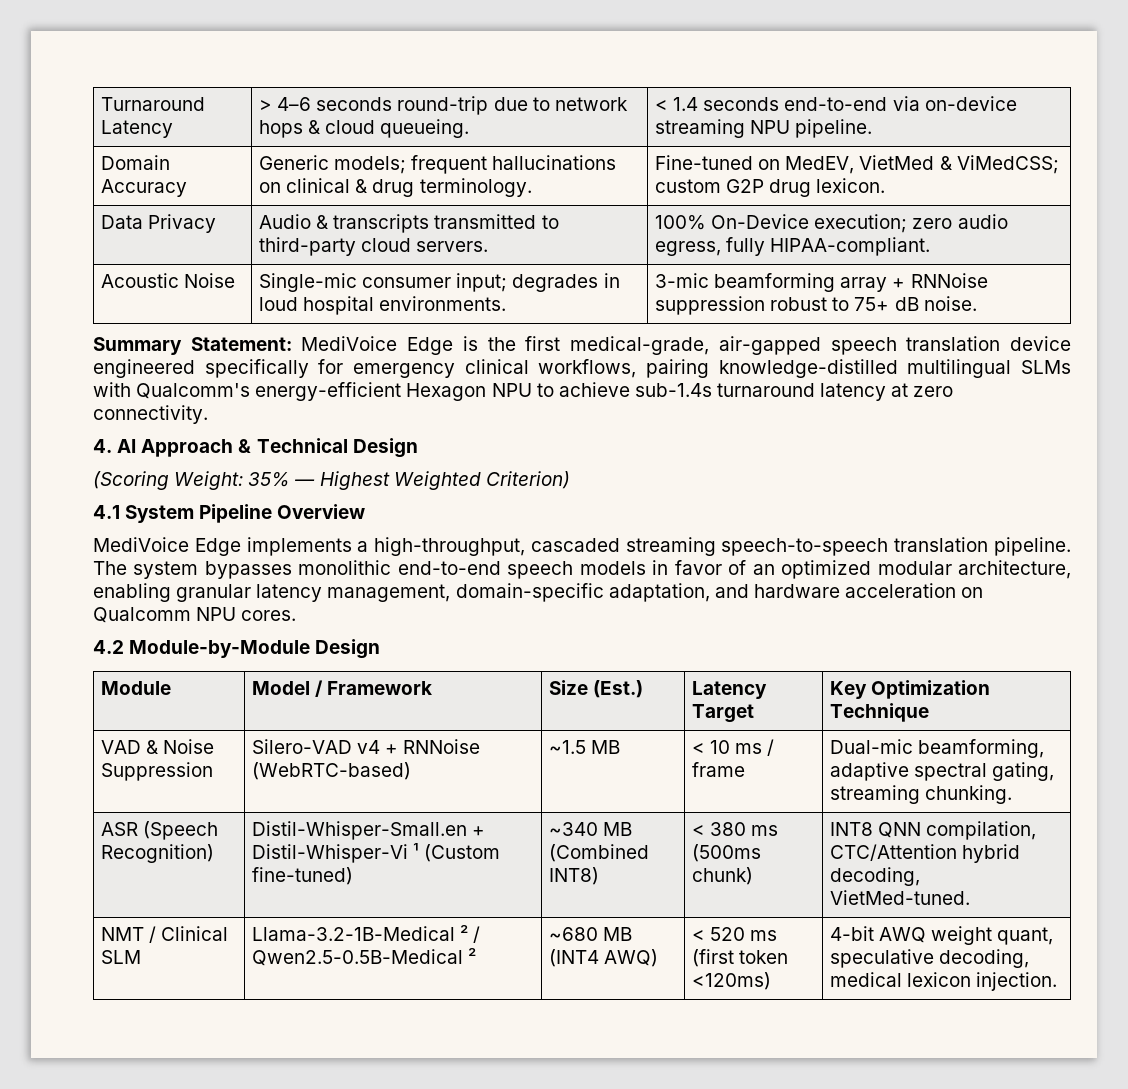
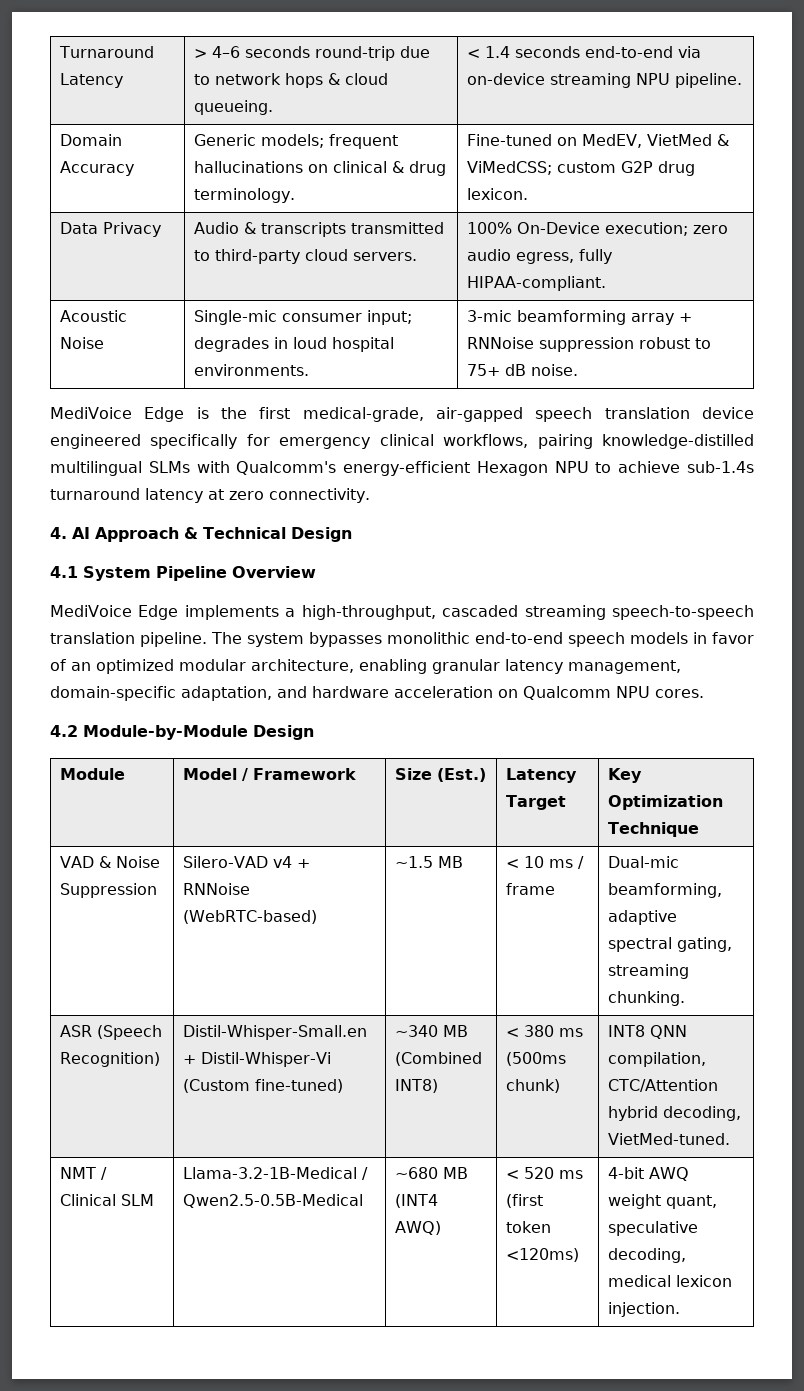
[93,337,292,355] Summary Statement: -> (578, 370) none
[93,471,570,490] // (Scoring Weight: 35% — Highest Weighted Criterion) -> (352, 534) none
[413,843,420,859] ¹ -> (331, 1059) none
[460,925,469,941] ² -> (357, 1173) none
[468,948,477,964] ² -> (363, 1201) none

